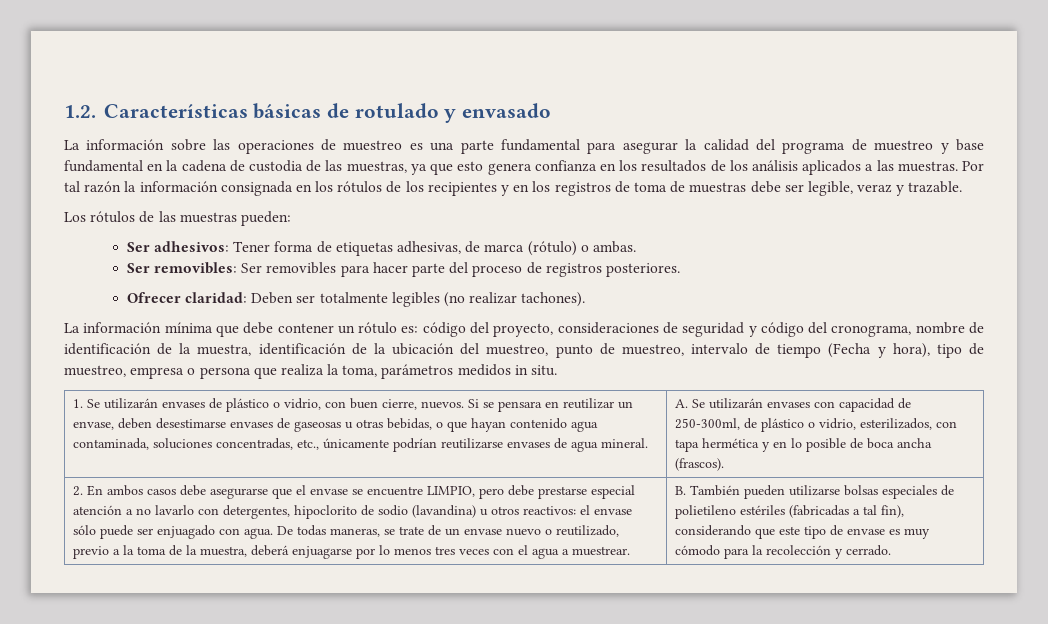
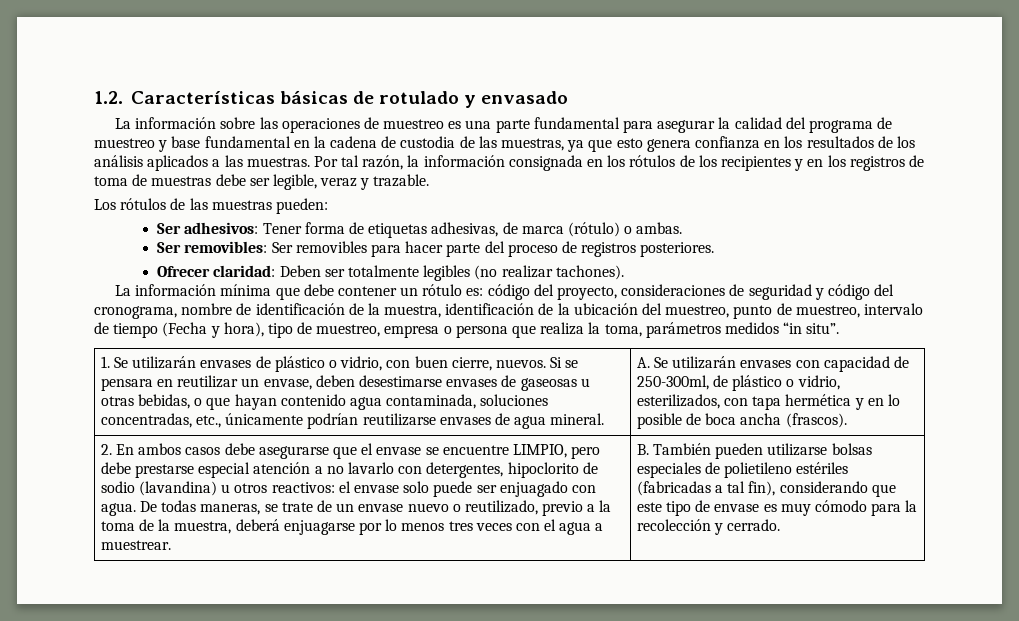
[84,181,122,193] razón -> [362,155,404,170] razón,
[514,365,558,376] in situ. -> [783,322,840,334] “in situ”.
[72,525,96,535] sólo -> [403,481,430,493] solo

